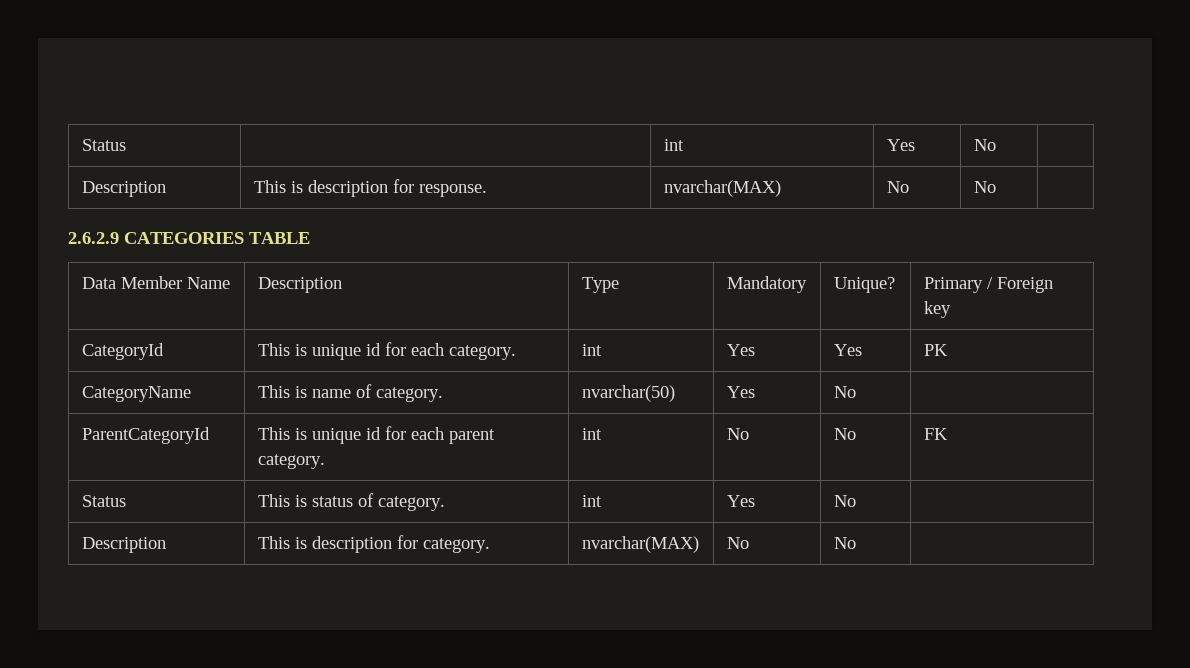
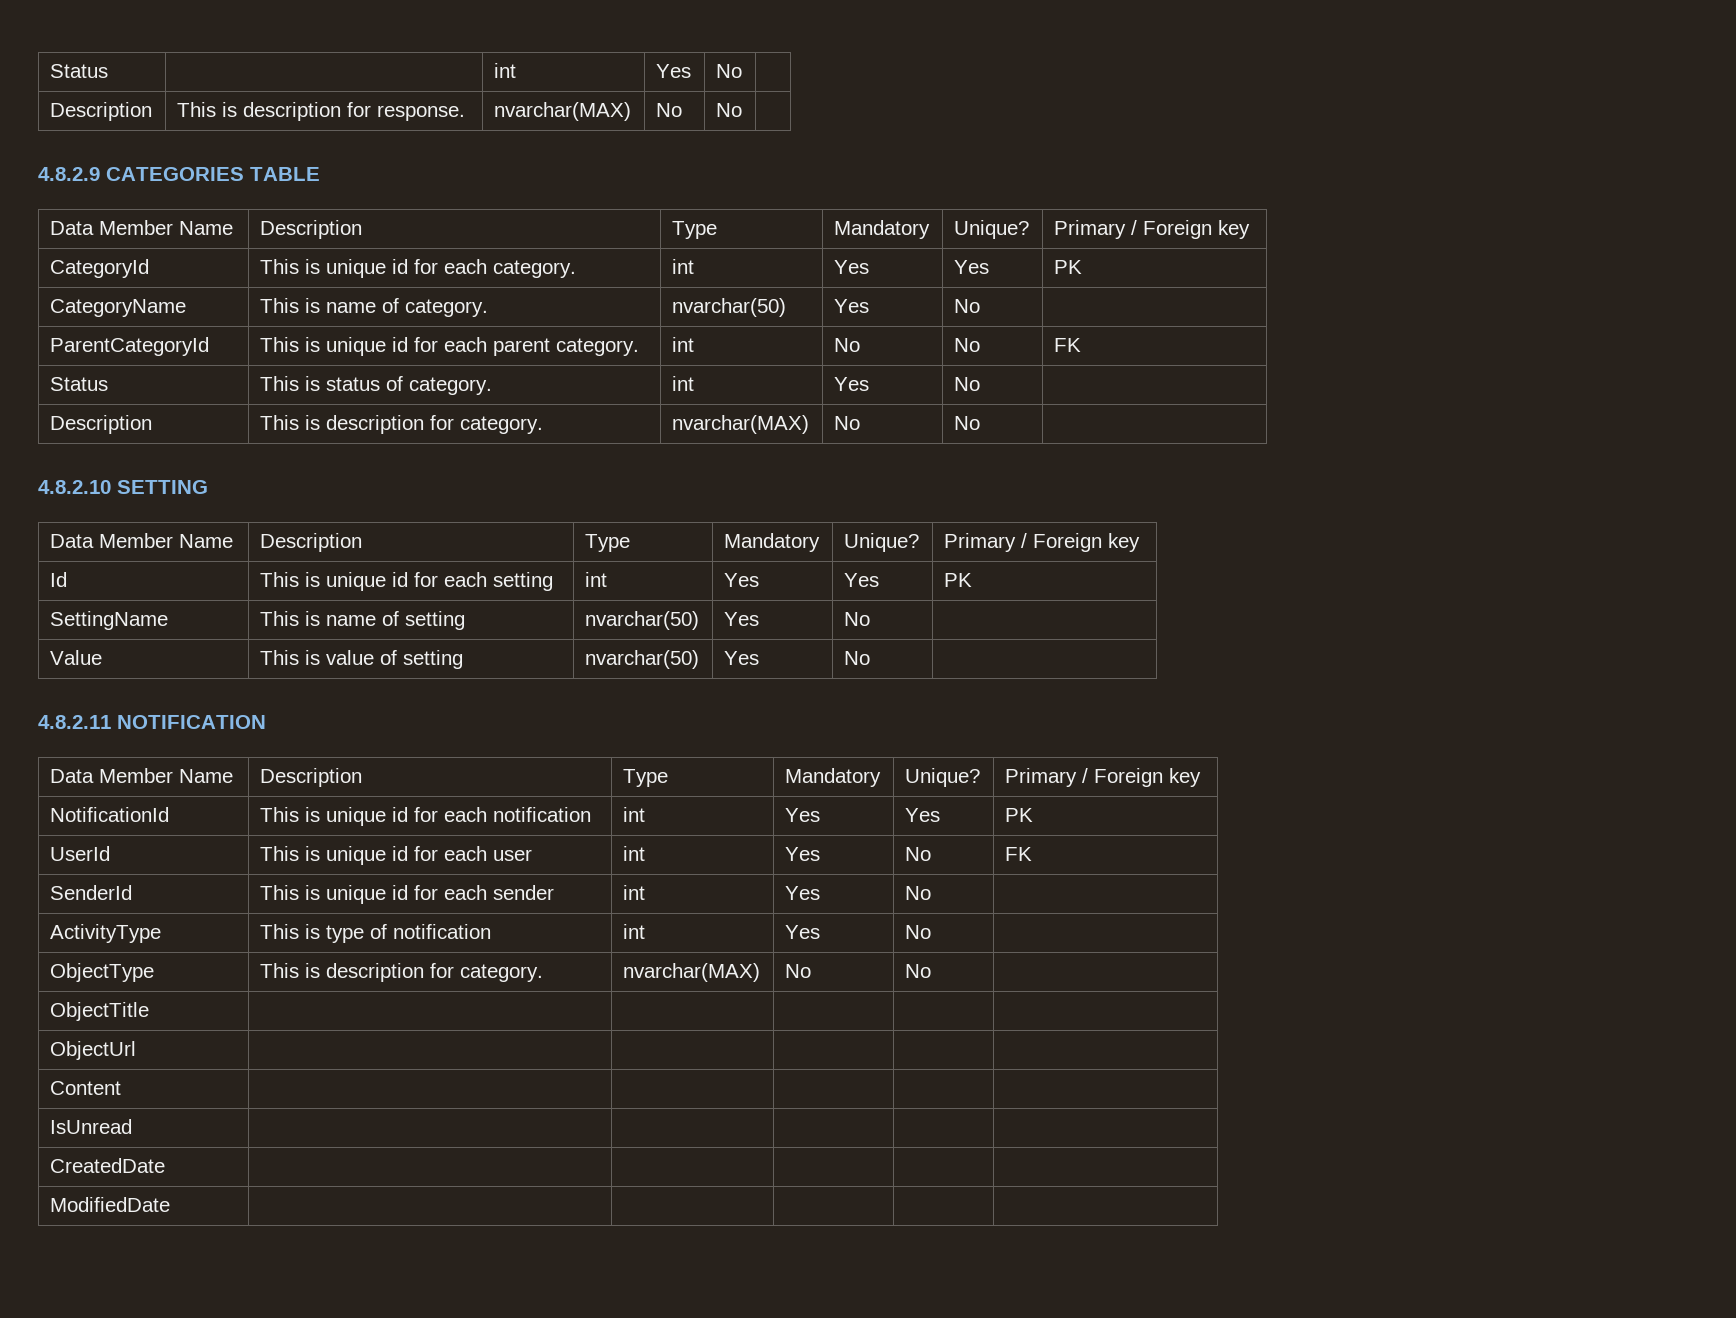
[68,232,119,244] 2.6.2.9 -> [38,167,100,181] 4.8.2.9
(856, 543) none -> [38,480,208,494] [50,533,234,548] [260,533,363,552] [585,534,631,552] [724,533,821,552] [844,533,920,552] [944,533,1141,552] [50,572,68,587] [260,572,554,591] [585,572,608,587] [724,573,760,587] [844,573,880,587] [944,573,973,587] [50,611,169,630] [260,611,466,630] [585,611,700,630] [724,612,760,626] [844,612,871,626] [50,650,103,665] [260,650,464,669] [585,650,700,669] [724,651,760,665] [844,651,871,665] [38,715,266,729] [50,768,234,783] [260,768,363,787] [623,769,669,787] [785,768,882,787] [905,768,981,787] [1005,768,1202,787] [50,807,170,822] [260,807,592,826] [623,807,646,822] [785,808,821,822] [905,808,941,822] [1005,808,1034,822] [50,846,111,861] [260,846,533,865] [623,846,646,861] [785,847,821,861] [905,847,932,861] [1005,847,1033,861] [50,885,133,900] [260,885,555,904] [623,885,646,900] [785,886,821,900] [905,886,932,900] [50,924,162,943] [260,924,492,943] [623,924,646,939] [785,925,821,939] [905,925,932,939] [50,963,155,982] [260,963,544,982] [623,963,761,982] [785,964,812,978] [905,964,932,978] [50,1002,150,1021] [50,1041,137,1060] [50,1081,122,1095] [50,1119,133,1134] [50,1158,166,1173] [50,1197,171,1212] // 4.8.2.10 SETTING // Data Member Name | Description | Type | Mandatory | Unique? | Primary / Foreign key // Id | This is unique id for each setting | int | Yes | Yes | PK // SettingName | This is name of setting | nvarchar(50) | Yes | No | // Value | This is value of setting | nvarchar(50) | Yes | No | // 4.8.2.11 NOTIFICATION // Data Member Name | Description | Type | Mandatory | Unique? | Primary / Foreign key // NotificationId | This is unique id for each notification | int | Yes | Yes | PK // UserId | This is unique id for each user | int | Yes | No | FK // SenderId | This is unique id for each sender | int | Yes | No | // ActivityType | This is type of notification | int | Yes | No | // ObjectType | This is description for category. | nvarchar(MAX) | No | No | // ObjectTitle | | | | | // ObjectUrl | | | | | // Content | | | | | // IsUnread | | | | | // CreatedDate | | | | | // ModifiedDate | | | | |

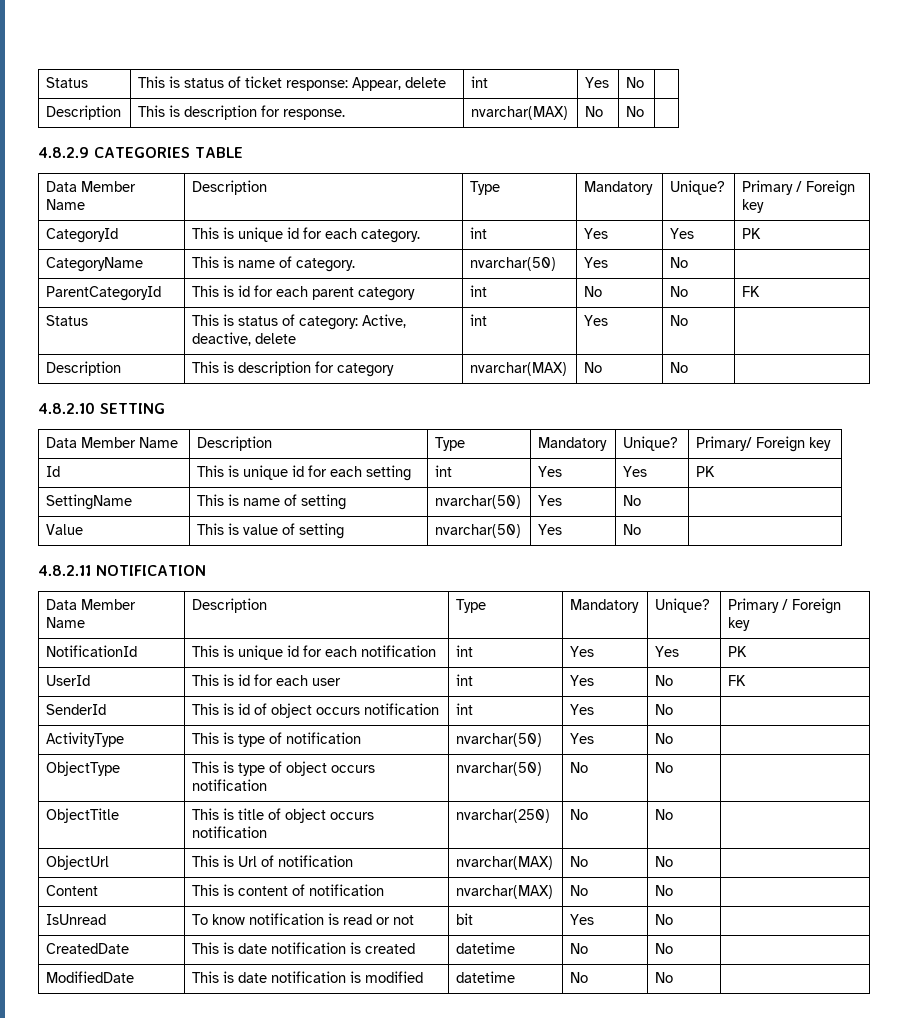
[50,64,109,78] Status | -> [46,77,89,88] [138,76,447,91] Status | This is status of ticket response: Appear, delete
[326,337,387,356] unique -> (235, 291) none
[556,338,640,356] category. -> [358,287,416,301] category
[409,377,493,395] [672,376,695,391] [834,377,870,391] [954,377,981,391] [50,415,153,434] [260,415,544,434] category. | int | Yes | No | // Description | This is description for category. -> [299,314,407,330] [192,332,297,346] [470,314,488,326] [584,315,609,326] [670,315,689,326] [46,361,122,376] [192,361,395,377] category: Active, deactive, delete | int | Yes | No | // Description | This is description for category
[944,533,1028,552] Primary / -> [696,436,753,451] Primary/
[326,846,387,865] unique -> (235, 680) none
[326,885,555,904] unique id for each sender -> [238,703,440,718] id of object occurs notification
[623,924,646,939] int -> [456,733,543,747] nvarchar(50)
[326,963,544,982] [623,963,761,982] [785,964,812,978] [905,964,932,978] [50,1002,150,1021] [50,1041,137,1060] description for category. | nvarchar(MAX) | No | No | // ObjectTitle | | | | | // ObjectUrl | | | | | -> [238,761,376,776] [192,779,268,791] [456,762,543,776] [570,762,589,773] [655,762,674,773] [46,808,120,823] [192,808,375,823] [192,826,268,838] [456,809,551,823] [570,809,589,820] [655,809,674,820] [46,855,110,870] [192,855,354,867] [456,856,554,870] [570,856,589,867] [655,856,674,867] type of object occurs notification | nvarchar(50) | No | No | // ObjectTitle | This is title of object occurs notification | nvarchar(250) | No | No | // ObjectUrl | This is Url of notification | nvarchar(MAX) | No | No |
[50,1119,133,1134] [50,1158,166,1173] [50,1197,171,1212] | | | | // IsUnread | | | | | // CreatedDate | | | | | // ModifiedDate | | | | -> [192,884,385,896] [456,885,554,899] [570,885,589,896] [655,885,674,896] [46,914,107,925] [192,913,415,925] [456,913,474,925] [570,914,595,925] [655,914,674,925] [46,943,130,954] [192,942,416,954] [456,942,516,954] [570,943,589,954] [655,943,674,954] [46,971,135,983] [192,971,424,983] [456,971,516,983] [570,972,589,983] [655,972,674,983] This is content of notification | nvarchar(MAX) | No | No | // IsUnread | To know notification is read or not | bit | Yes | No | // CreatedDate | This is date notification is created | datetime | No | No | // ModifiedDate | This is date notification is modified | datetime | No | No

